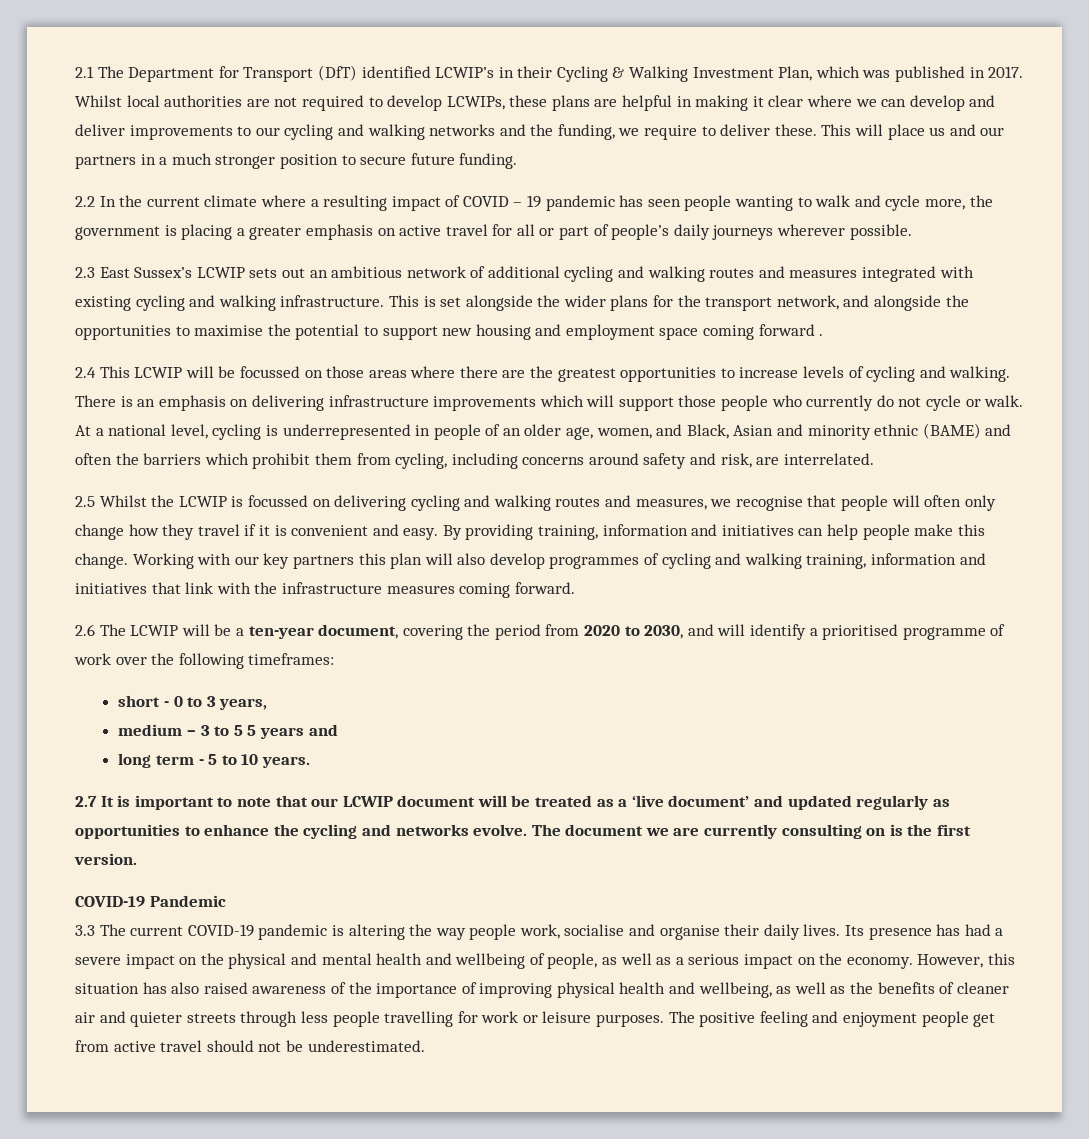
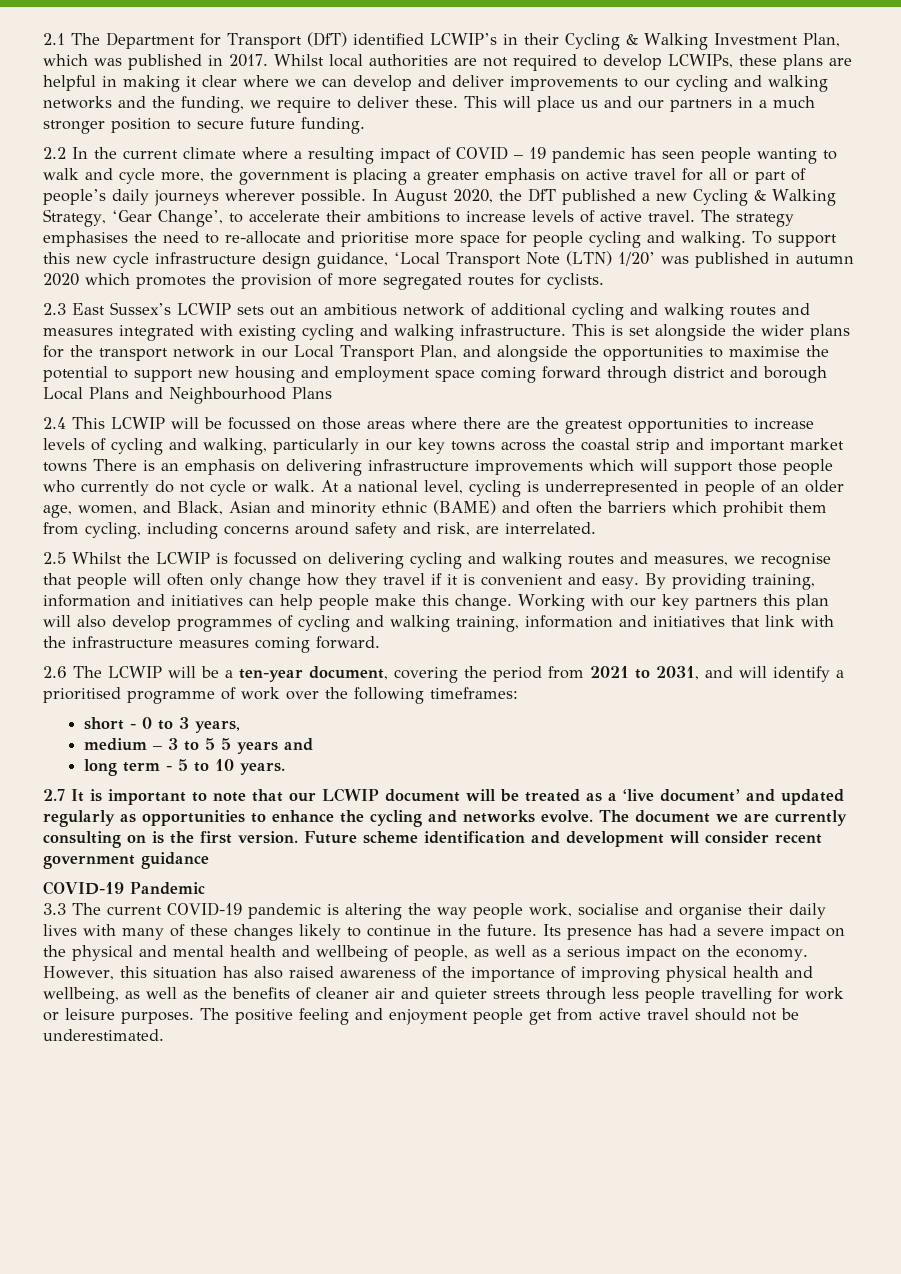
(912, 232) none -> [372,188,836,206] [43,209,794,227] [43,231,837,248] [43,251,854,269] [43,273,604,290] In August 2020, the DfT published a new Cycling & Walking Strategy, ‘Gear Change’, to accelerate their ambitions to increase levels of active travel. The strategy emphasises the need to re-allocate and prioritise more space for people cycling and walking. To support this new cycle infrastructure design guidance, ‘Local Transport Note (LTN) 1/20’ was published in autumn 2020 which promotes the provision of more segregated routes for cyclists.
[776,295,839,310] network, -> [173,345,457,361] network in our Local Transport Plan,
[819,334,824,336] . -> [607,366,827,383] [43,387,332,404] through district and borough Local Plans and Neighbourhood Plans
[949,366,1011,382] walking. -> [203,438,844,455] [43,462,87,472] walking, particularly in our key towns across the coastal strip and important market towns
[584,625,684,639] 2020 to 2030, -> [590,666,699,680] 2021 to 2031,
(137, 859) none -> [304,831,822,847] [43,852,209,869] Future scheme identification and development will consider recent government guidance
[803,924,841,936] lives. -> [43,924,537,941] lives with many of these changes likely to continue in the future.

